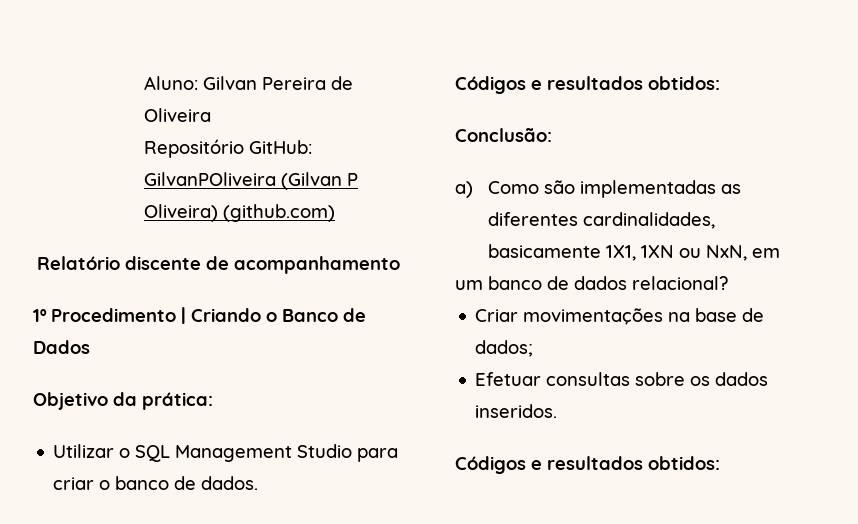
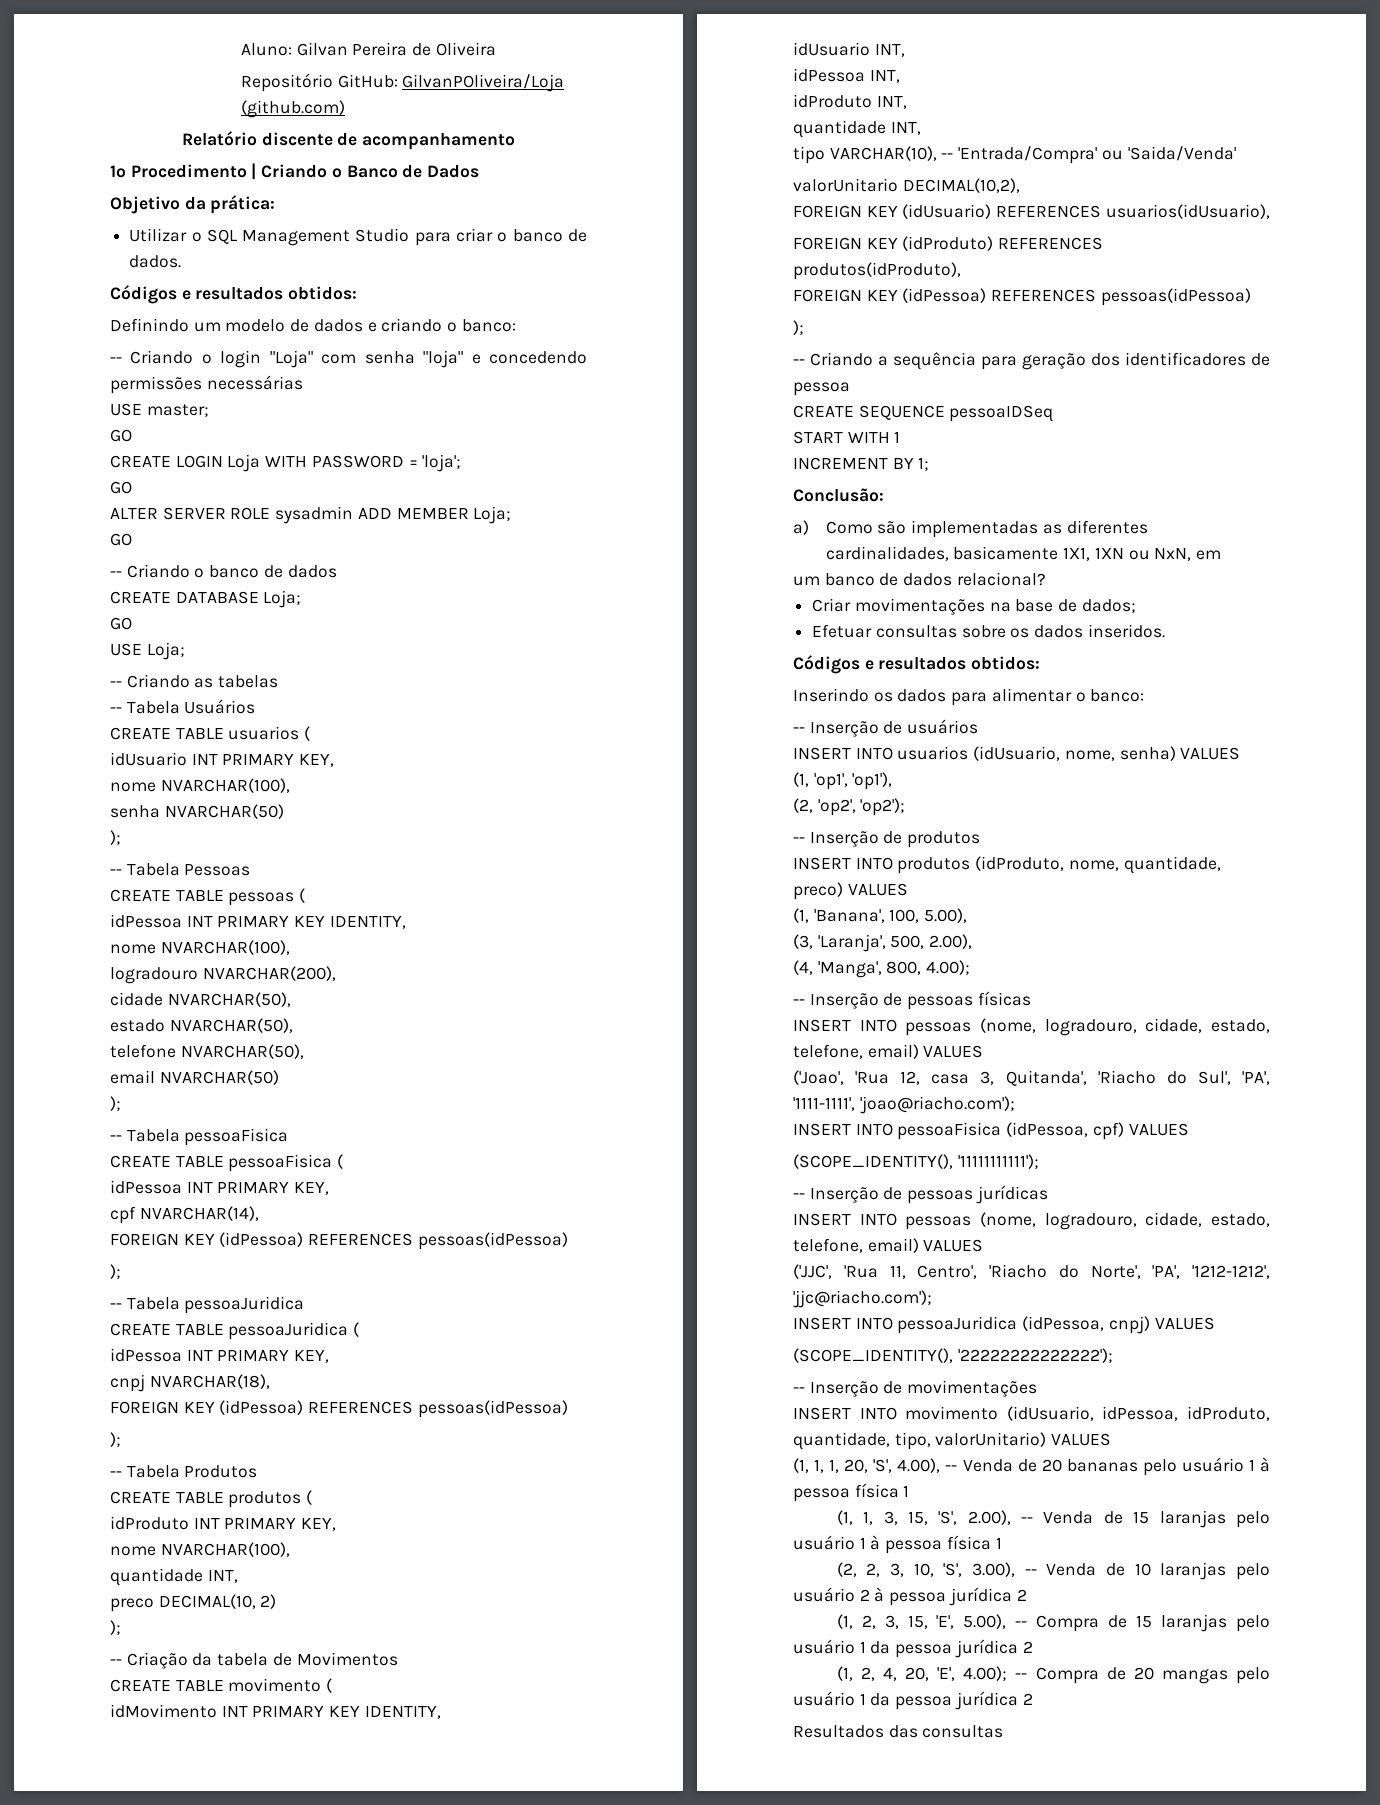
[144,172,358,190] [144,204,218,222] GilvanPOliveira (Gilvan P Oliveira) -> [402,74,565,92] GilvanPOliveira/Loja
(720, 83) none -> [110,318,516,332] [110,350,587,368] [110,375,303,394] [110,403,209,417] [110,429,132,442] [110,454,462,472] [110,481,132,494] [110,506,512,524] [110,533,132,546] [110,564,337,578] [110,590,302,608] [110,617,132,630] [110,642,185,660] [110,674,279,688] [110,699,256,714] [110,726,311,741] [110,752,335,767] [110,778,290,793] [110,804,284,819] [110,830,121,845] [110,863,251,876] [110,888,306,906] [110,914,406,929] [110,940,290,955] [110,966,336,984] [110,992,291,1007] [110,1018,293,1033] [110,1044,304,1059] [110,1070,279,1085] [110,1096,121,1111] [110,1128,289,1146] [110,1154,344,1172] [110,1180,330,1195] [110,1206,259,1224] [110,1232,568,1250] [110,1264,121,1279] [110,1296,305,1314] [110,1322,360,1340] [110,1348,330,1363] [110,1374,270,1392] [110,1400,568,1418] [110,1432,121,1447] [110,1465,258,1478] [110,1490,313,1508] [110,1516,337,1531] [110,1542,290,1557] [110,1568,238,1586] [110,1594,277,1612] [110,1620,121,1635] [110,1652,398,1669] [110,1678,333,1693] [110,1704,441,1719] [793,42,905,57] [793,68,900,83] [793,94,907,109] [793,120,921,138] [793,146,1236,164] [793,178,1020,193] [793,204,1270,219] [793,236,1104,251] [793,262,961,280] [793,288,1251,306] [793,320,804,335] [793,352,1270,370] [793,382,850,396] [793,405,1054,422] [793,431,901,444] [793,457,930,471] // Definindo um modelo de dados e criando o banco: // -- Criando o login "Loja" com senha "loja" e concedendo permissões necessárias // USE master; // GO // CREATE LOGIN Loja WITH PASSWORD = 'loja'; // GO // ALTER SERVER ROLE sysadmin ADD MEMBER Loja; // GO // -- Criando o banco de dados // CREATE DATABASE Loja; // GO // USE Loja; // -- Criando as tabelas // -- Tabela Usuários // CREATE TABLE usuarios ( // idUsuario INT PRIMARY KEY, // nome NVARCHAR(100), // senha NVARCHAR(50) // ); // -- Tabela Pessoas // CREATE TABLE pessoas ( // idPessoa INT PRIMARY KEY IDENTITY, // nome NVARCHAR(100), // logradouro NVARCHAR(200), // cidade NVARCHAR(50), // estado NVARCHAR(50), // telefone NVARCHAR(50), // email NVARCHAR(50) // ); // -- Tabela pessoaFisica // CREATE TABLE pessoaFisica ( // idPessoa INT PRIMARY KEY, // cpf NVARCHAR(14), // FOREIGN KEY (idPessoa) REFERENCES pessoas(idPessoa) // ); // -- Tabela pessoaJuridica // CREATE TABLE pessoaJuridica ( // idPessoa INT PRIMARY KEY, // cnpj NVARCHAR(18), // FOREIGN KEY (idPessoa) REFERENCES pessoas(idPessoa) // ); // -- Tabela Produtos // CREATE TABLE produtos ( // idProduto INT PRIMARY KEY, // nome NVARCHAR(100), // quantidade INT, // preco DECIMAL(10, 2) // ); // -- Criação da tabela de Movimentos // CREATE TABLE movimento ( // idMovimento INT PRIMARY KEY IDENTITY, // idUsuario INT, // idPessoa INT, // idProduto INT, // quantidade INT, // tipo VARCHAR(10), -- 'Entrada/Compra' ou 'Saida/Venda' // valorUnitario DECIMAL(10,2), // FOREIGN KEY (idUsuario) REFERENCES usuarios(idUsuario), // FOREIGN KEY (idProduto) REFERENCES produtos(idProduto), // FOREIGN KEY (idPessoa) REFERENCES pessoas(idPessoa) // ); // -- Criando a sequência para geração dos identificadores de pessoa // CREATE SEQUENCE pessoaIDSeq // START WITH 1 // INCREMENT BY 1;
(720, 463) none -> [793,688,1145,706] [793,719,979,737] [793,746,1241,761] [793,772,893,790] [793,798,906,816] [793,831,981,848] [793,856,1221,874] [793,882,908,900] [793,908,968,923] [793,934,973,952] [793,960,971,978] [793,991,1031,1010] [793,1018,1270,1036] [793,1044,984,1059] [793,1070,1270,1086] [793,1096,1015,1114] [793,1122,1189,1140] [793,1154,1039,1169] [793,1185,1048,1204] [793,1212,1270,1230] [793,1238,984,1253] [793,1264,1270,1279] [793,1290,932,1308] [793,1316,1215,1334] [793,1348,1113,1363] [793,1380,1038,1397] [793,1406,1270,1421] [793,1432,1112,1450] [793,1457,1270,1476] [793,1483,910,1502] [836,1510,1270,1528] [793,1535,1002,1554] [836,1562,1270,1580] [793,1587,1027,1606] [836,1614,1270,1632] [793,1639,1033,1658] [836,1666,1270,1684] [793,1691,1033,1710] [793,1725,1004,1738] // Inserindo os dados para alimentar o banco: // -- Inserção de usuários // INSERT INTO usuarios (idUsuario, nome, senha) VALUES // (1, 'op1', 'op1'), // (2, 'op2', 'op2'); // -- Inserção de produtos // INSERT INTO produtos (idProduto, nome, quantidade, preco) VALUES // (1, 'Banana', 100, 5.00), // (3, 'Laranja', 500, 2.00), // (4, 'Manga', 800, 4.00); // -- Inserção de pessoas físicas // INSERT INTO pessoas (nome, logradouro, cidade, estado, telefone, email) VALUES // ('Joao', 'Rua 12, casa 3, Quitanda', 'Riacho do Sul', 'PA', '1111-1111', 'joao@riacho.com'); // INSERT INTO pessoaFisica (idPessoa, cpf) VALUES // (SCOPE_IDENTITY(), '11111111111'); // -- Inserção de pessoas jurídicas // INSERT INTO pessoas (nome, logradouro, cidade, estado, telefone, email) VALUES // ('JJC', 'Rua 11, Centro', 'Riacho do Norte', 'PA', '1212-1212', 'jjc@riacho.com'); // INSERT INTO pessoaJuridica (idPessoa, cnpj) VALUES // (SCOPE_IDENTITY(), '22222222222222'); // -- Inserção de movimentações // INSERT INTO movimento (idUsuario, idPessoa, idProduto, quantidade, tipo, valorUnitario) VALUES // (1, 1, 1, 20, 'S', 4.00), -- Venda de 20 bananas pelo usuário 1 à pessoa física 1 // (1, 1, 3, 15, 'S', 2.00), -- Venda de 15 laranjas pelo usuário 1 à pessoa física 1 // (2, 2, 3, 10, 'S', 3.00), -- Venda de 10 laranjas pelo usuário 2 à pessoa jurídica 2 // (1, 2, 3, 15, 'E', 5.00), -- Compra de 15 laranjas pelo usuário 1 da pessoa jurídica 2 // (1, 2, 4, 20, 'E', 4.00); -- Compra de 20 mangas pelo usuário 1 da pessoa jurídica 2 // Resultados das consultas

